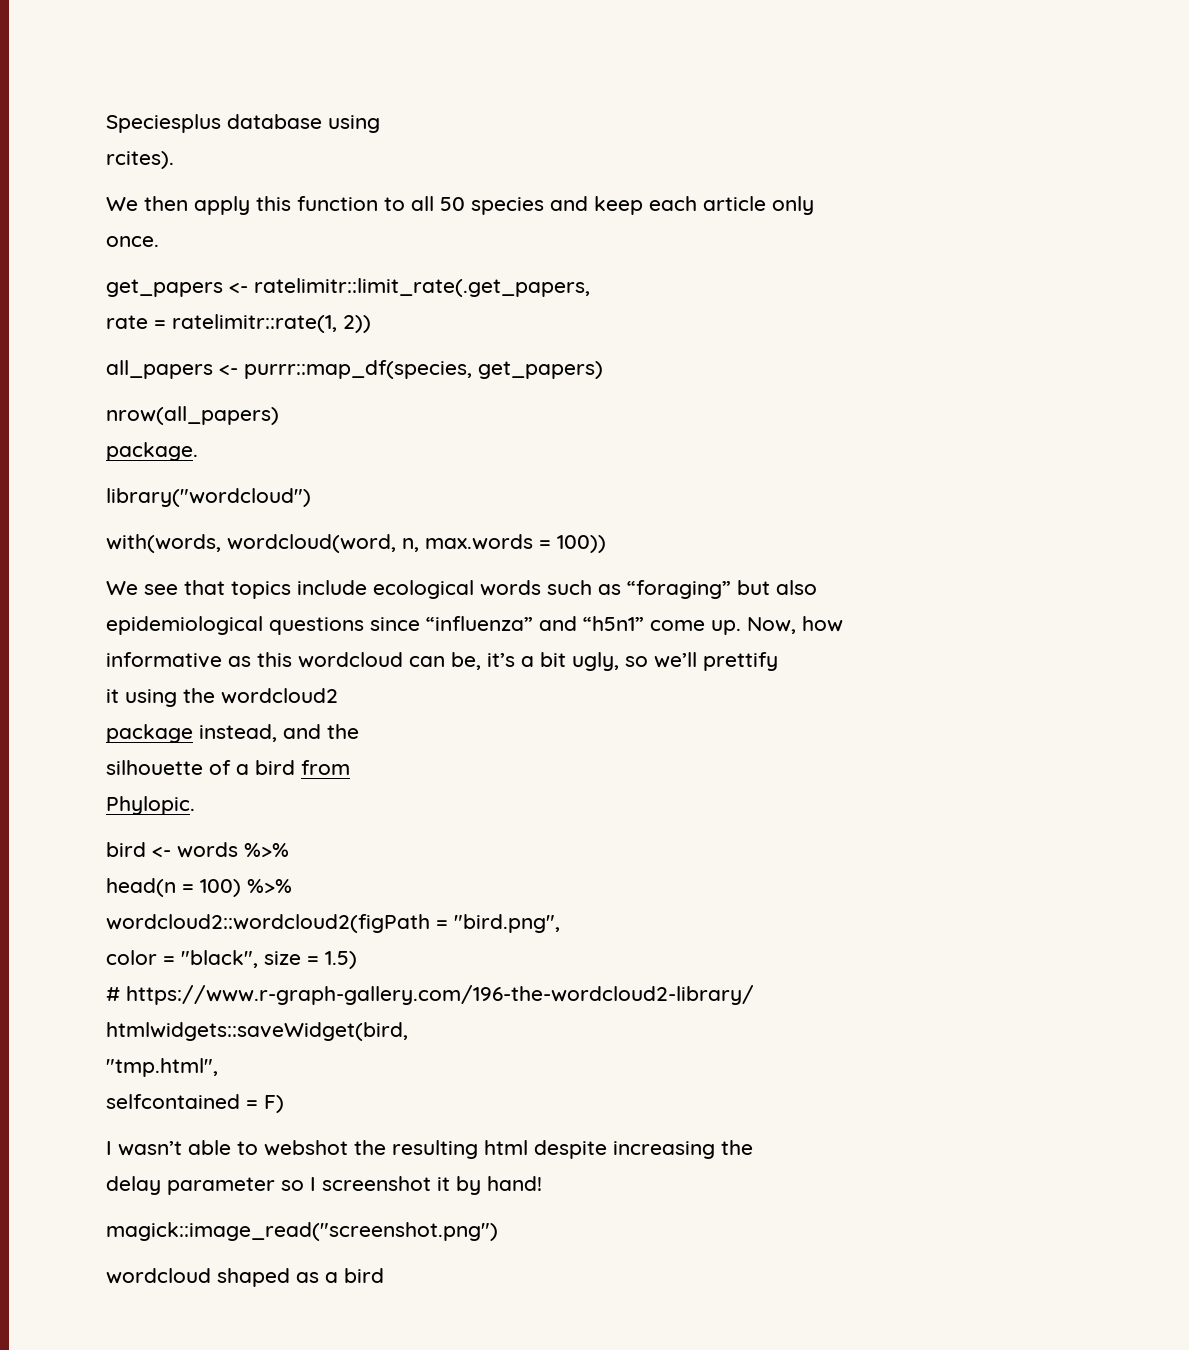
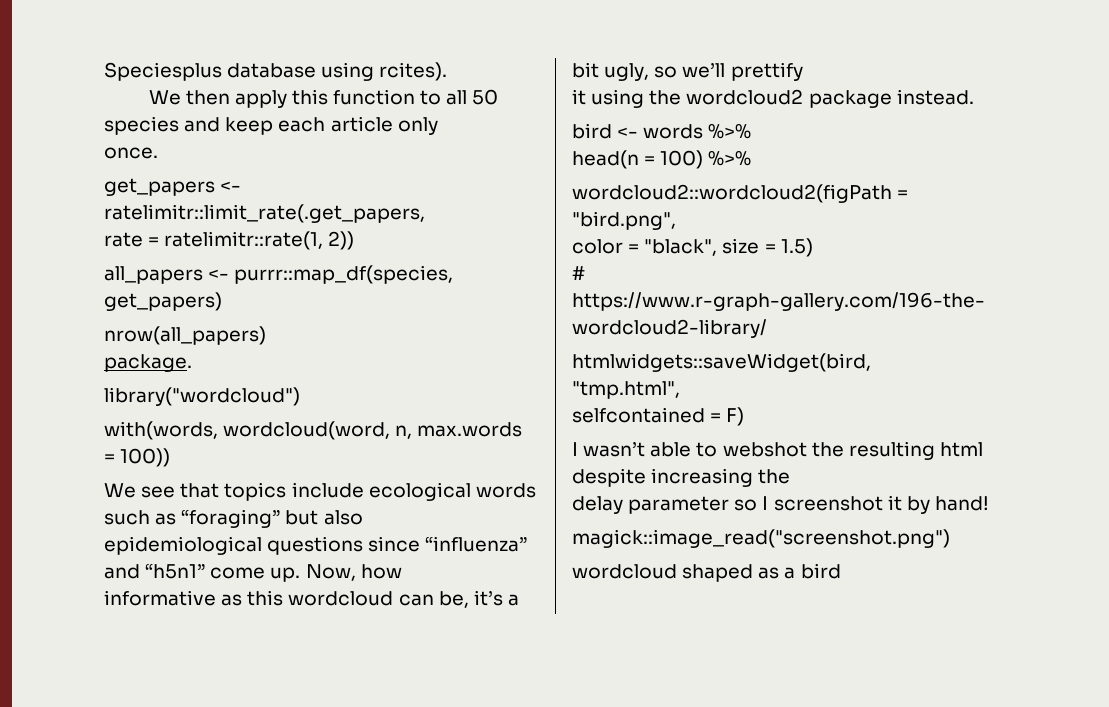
(380, 124) // -> (375, 71) none
[106,724,359,743] [106,760,350,775] [106,796,195,815] // package instead, and the // silhouette of a bird from // Phylopic. -> [808,89,974,108] package instead.

